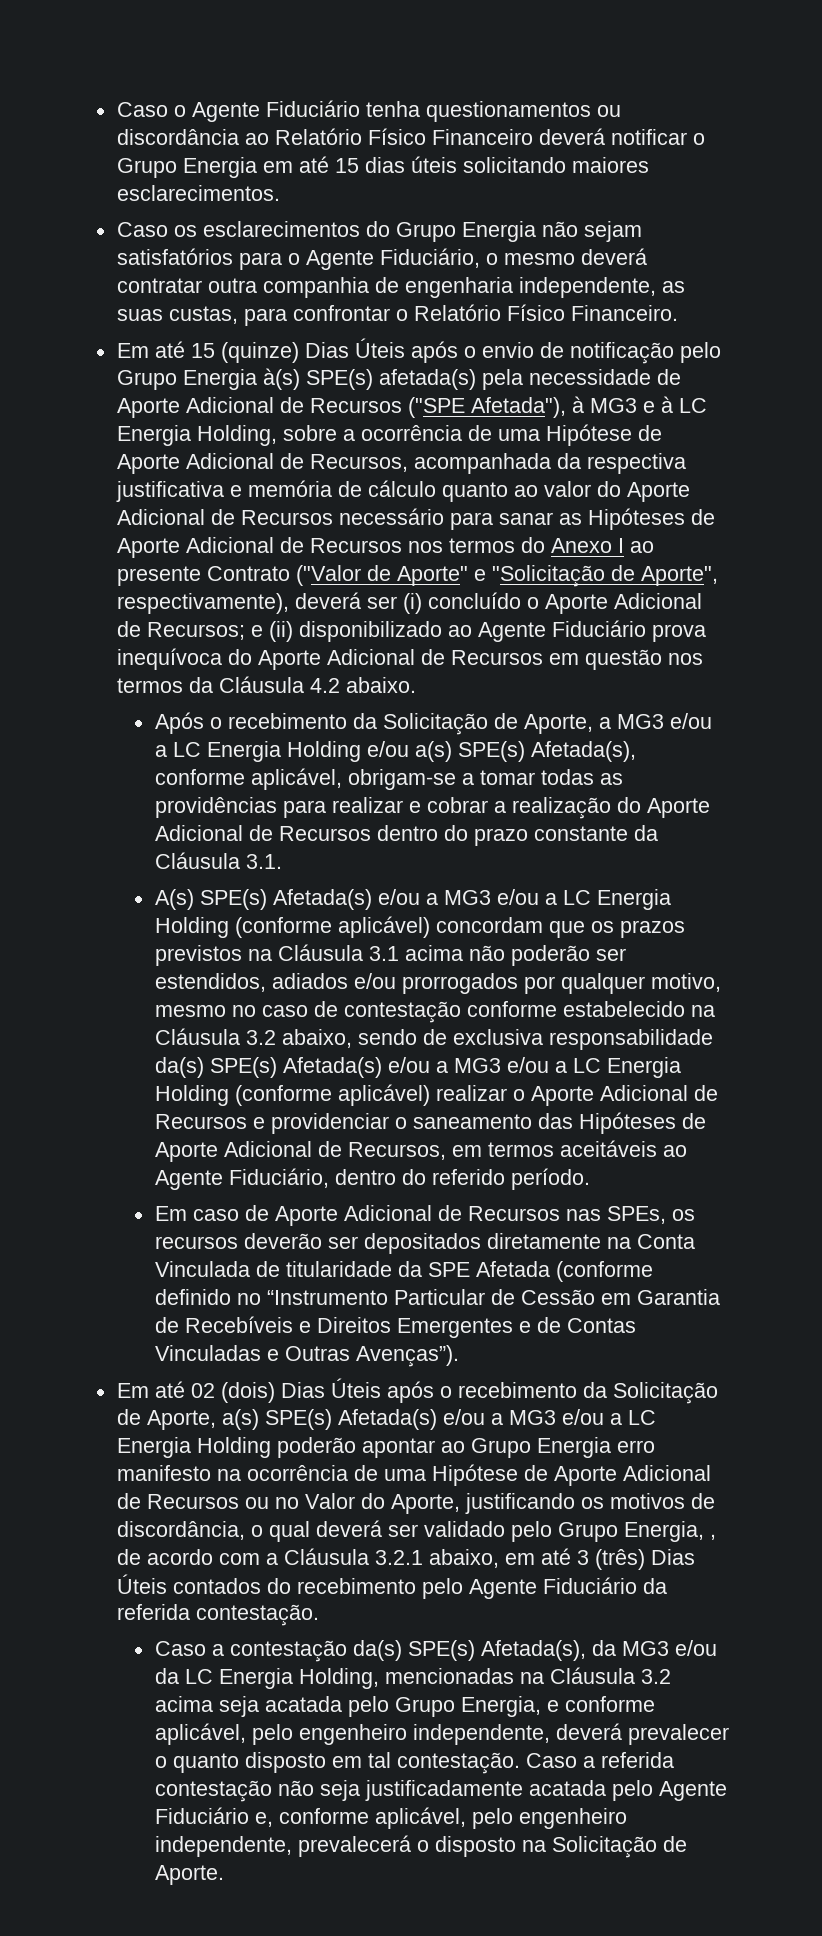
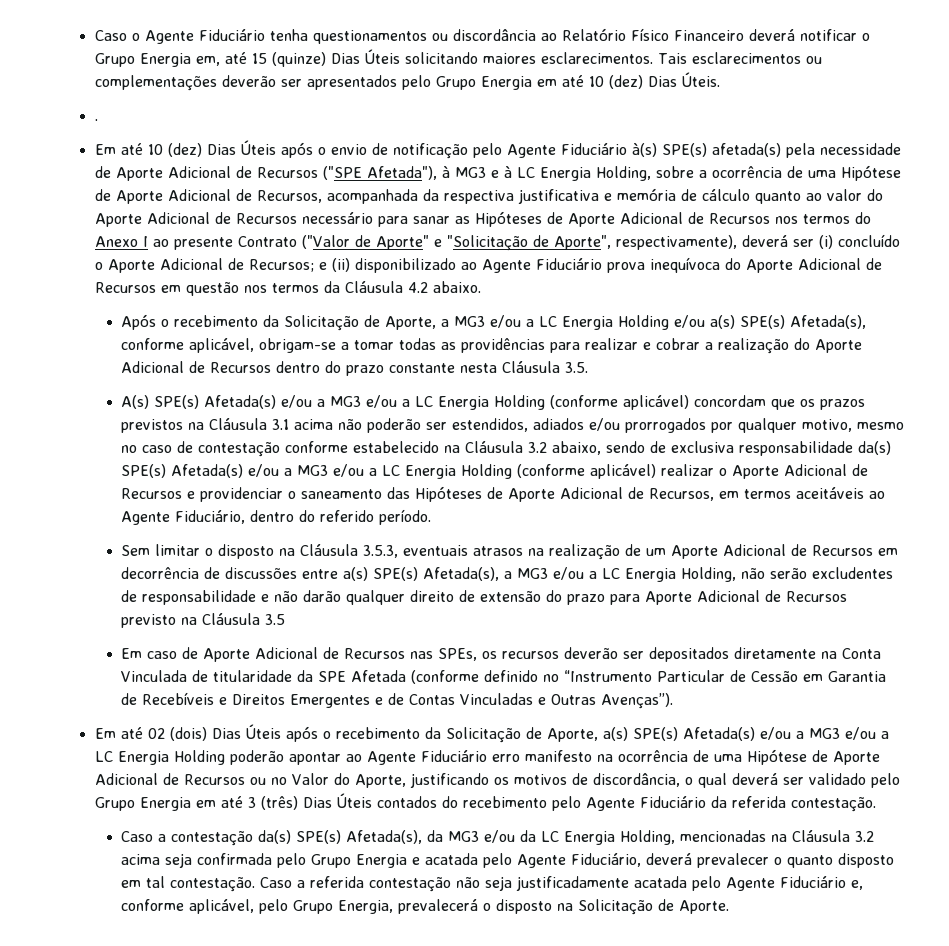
[262,156,457,173] em até 15 dias úteis -> [195,49,400,67] em, até 15 (quinze) Dias Úteis
[116,221,642,242] [116,248,647,270] [116,277,685,298] [116,304,678,326] [116,341,299,363] // Caso os esclarecimentos do Grupo Energia não sejam satisfatórios para o Agente Fiduciário, o mesmo deverá contratar outra companhia de engenharia independente, as suas custas, para confrontar o Relatório Físico Financeiro. // Em até 15 (quinze) -> [657,52,822,64] [94,72,720,91] [94,119,98,121] [94,143,202,157] Tais esclarecimentos ou complementações deverão ser apresentados pelo Grupo Energia em até 10 (dez) Dias Úteis. // . // Em até 10 (dez)
[116,369,257,390] Grupo Energia -> [506,143,627,158] Agente Fiduciário
[633,825,658,841] [154,852,282,869] da Cláusula 3.1. -> [460,361,589,373] nesta Cláusula 3.5.
(590, 1179) none -> [121,544,899,560] [121,567,894,582] [121,590,848,605] [121,613,286,628] // Sem limitar o disposto na Cláusula 3.5.3, eventuais atrasos na realização de um Aporte Adicional de Recursos em decorrência de discussões entre a(s) SPE(s) Afetada(s), a MG3 e/ou a LC Energia Holding, não serão excludentes de responsabilidade e não darão qualquer direito de extensão do prazo para Aporte Adicional de Recursos previsto na Cláusula 3.5
[470,1437,611,1458] Grupo Energia -> [366,750,487,765] Agente Fiduciário
[623,1521,716,1542] [116,1548,499,1568] Energia, , de acordo com a Cláusula 3.2.1 abaixo, -> [139,797,191,811] Energia
[264,1696,655,1717] [154,1723,550,1745] acatada pelo Grupo Energia, e conforme aplicável, pelo engenheiro independente, -> [197,853,642,868] confirmada pelo Grupo Energia e acatada pelo Agente Fiduciário,
[518,1808,627,1829] [154,1836,292,1857] engenheiro independente, -> [293,900,394,914] Grupo Energia,

